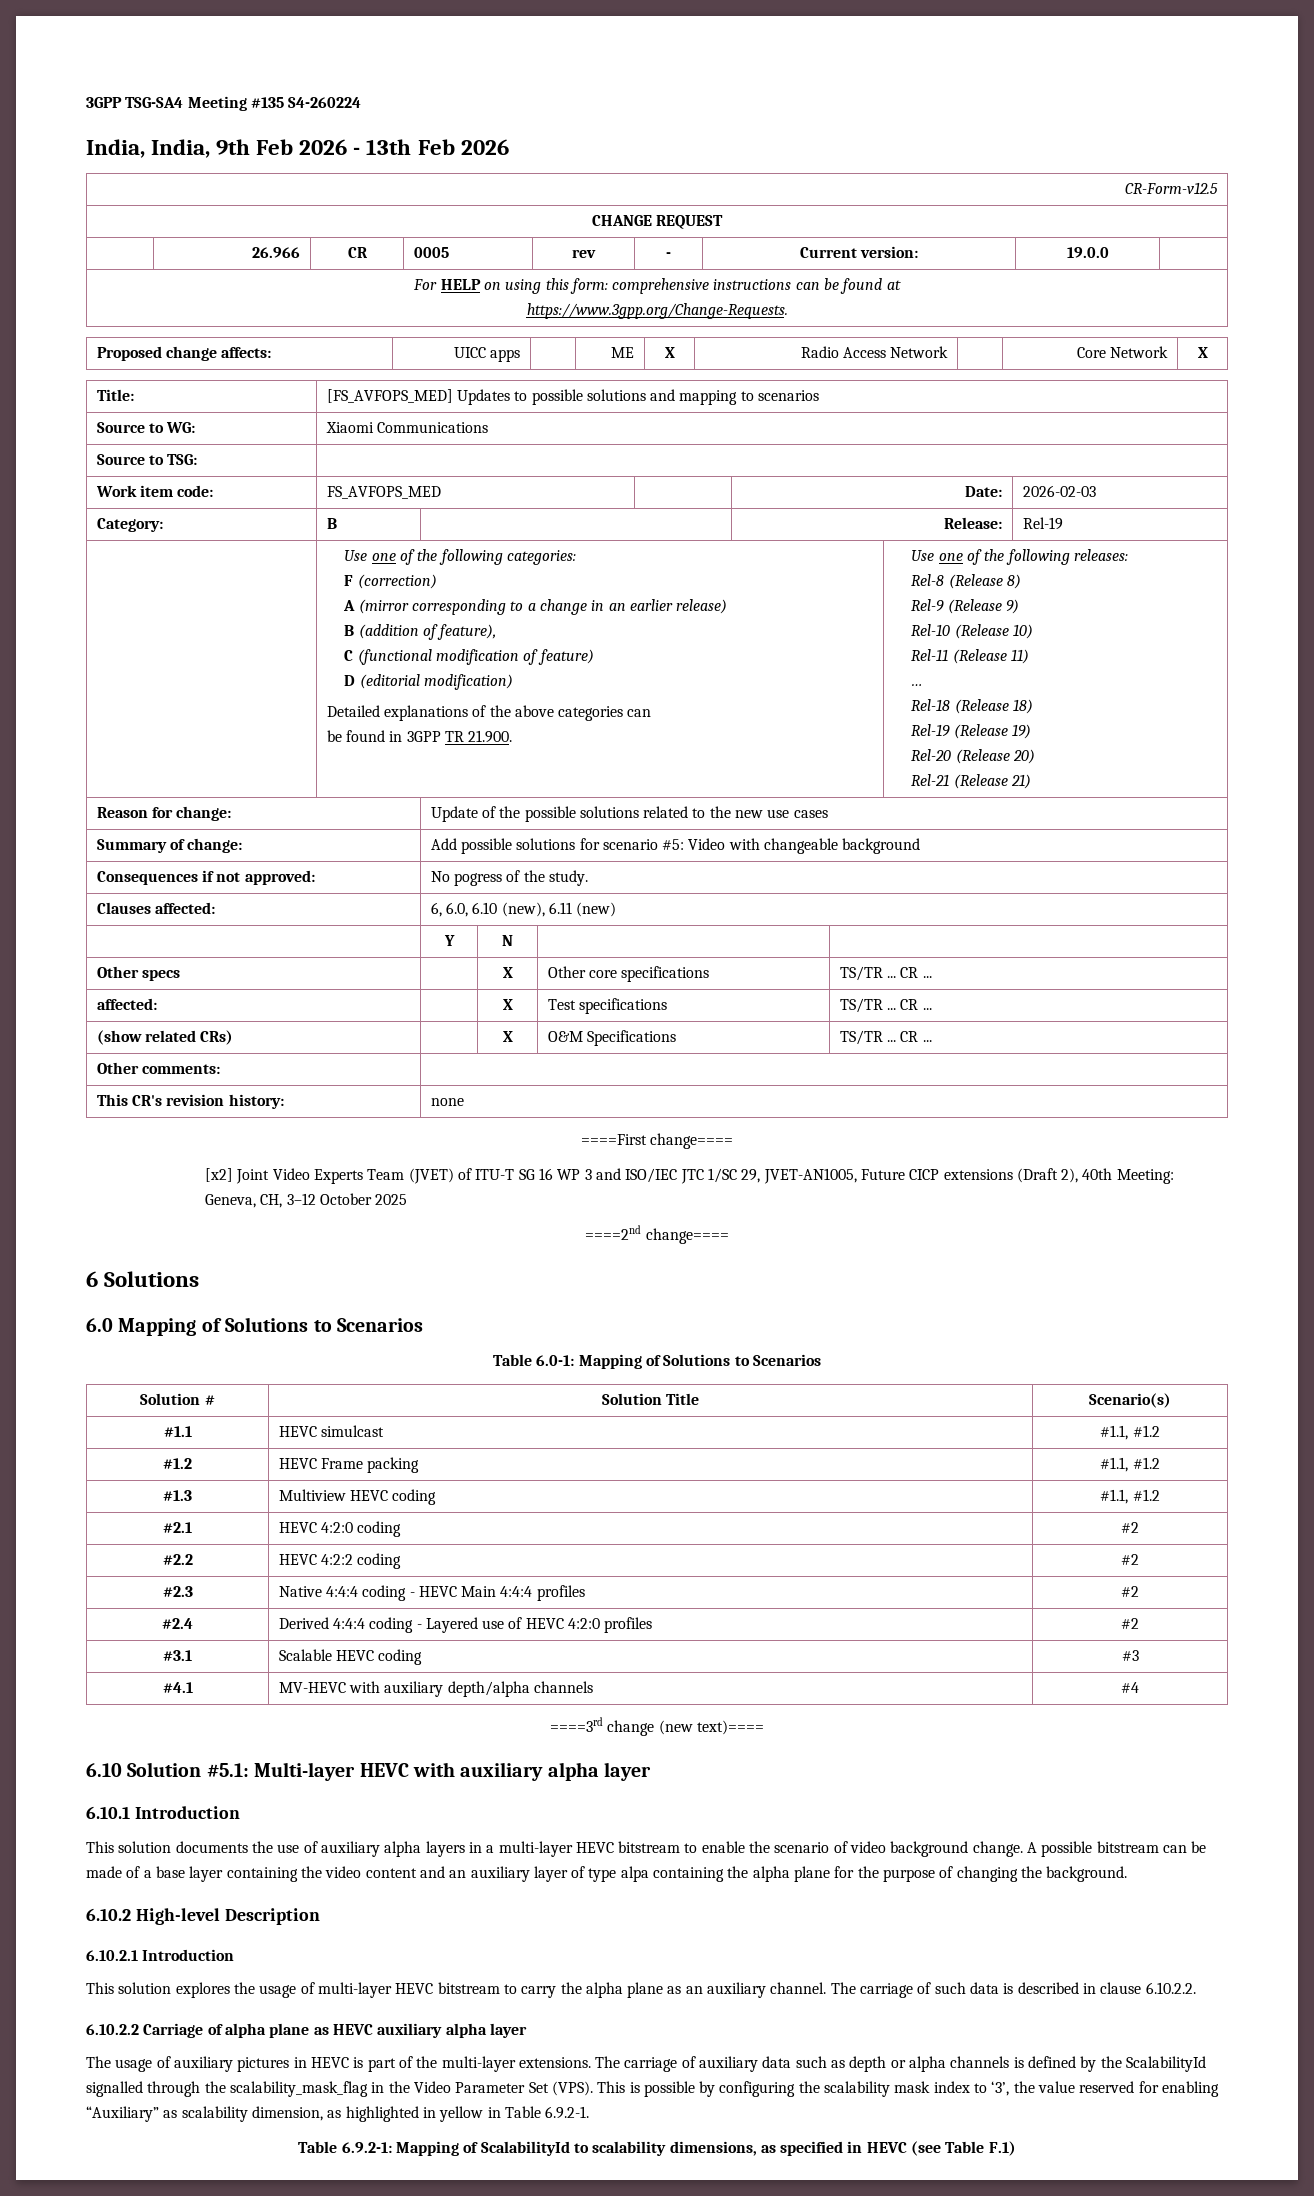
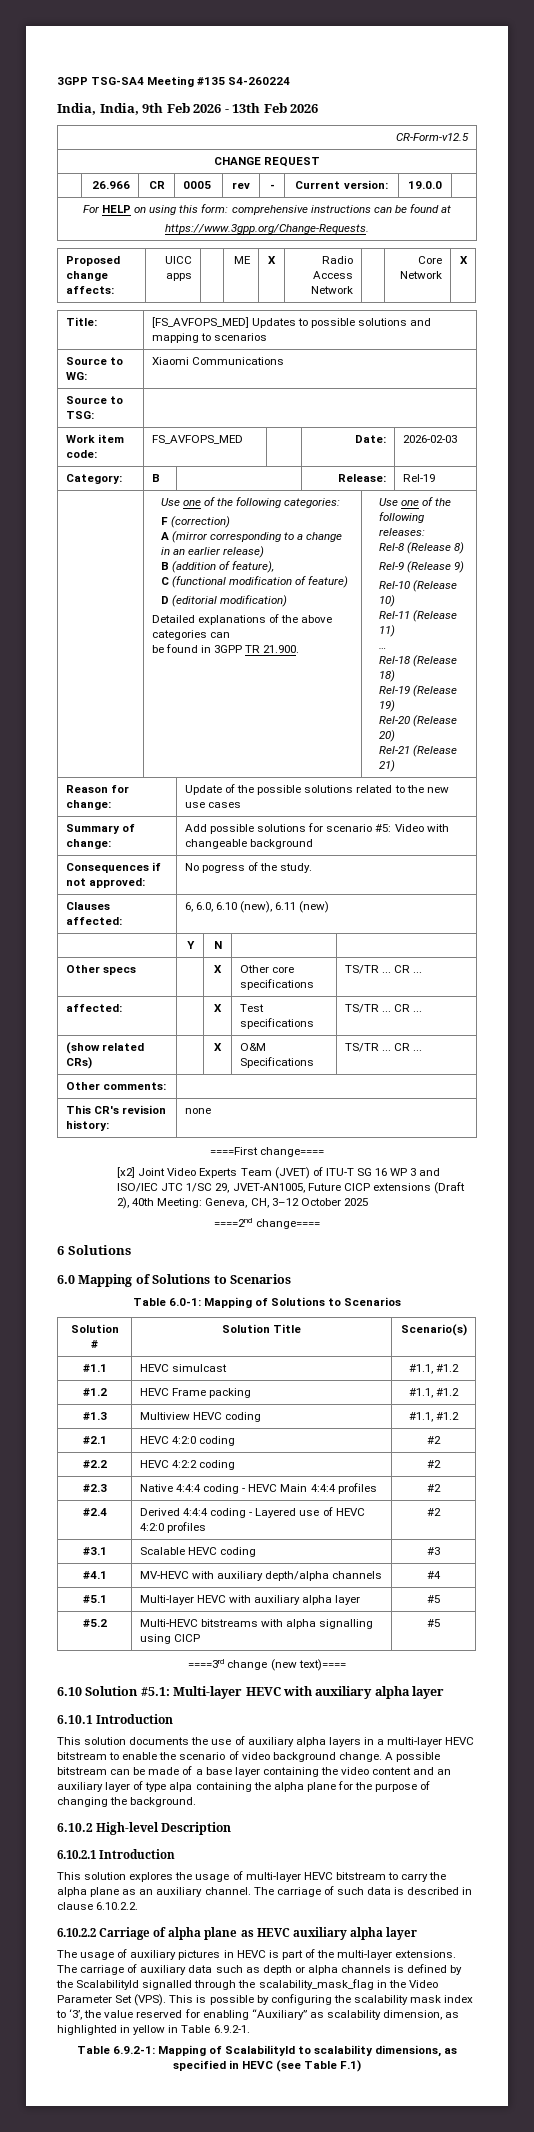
(1139, 1687) none -> [82,1595,107,1603] [139,1595,361,1605] [427,1595,440,1603] [82,1619,107,1627] [139,1619,374,1629] [139,1634,201,1644] [427,1619,440,1627] // #5.1 | Multi-layer HEVC with auxiliary alpha layer | #5 // #5.2 | Multi-HEVC bitstreams with alpha signalling using CICP | #5

